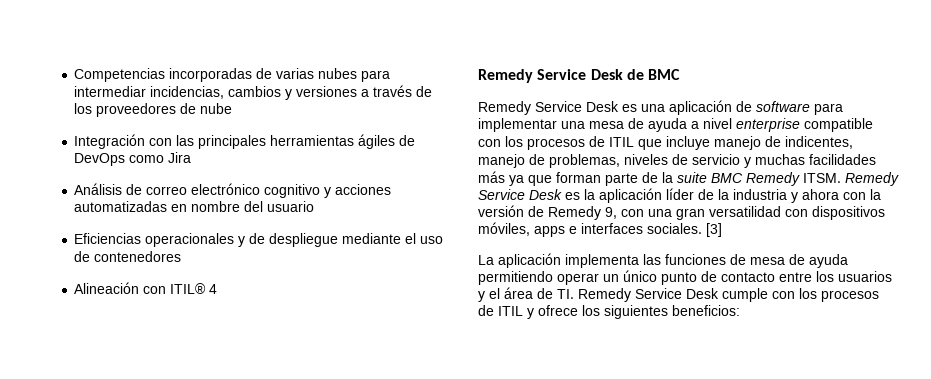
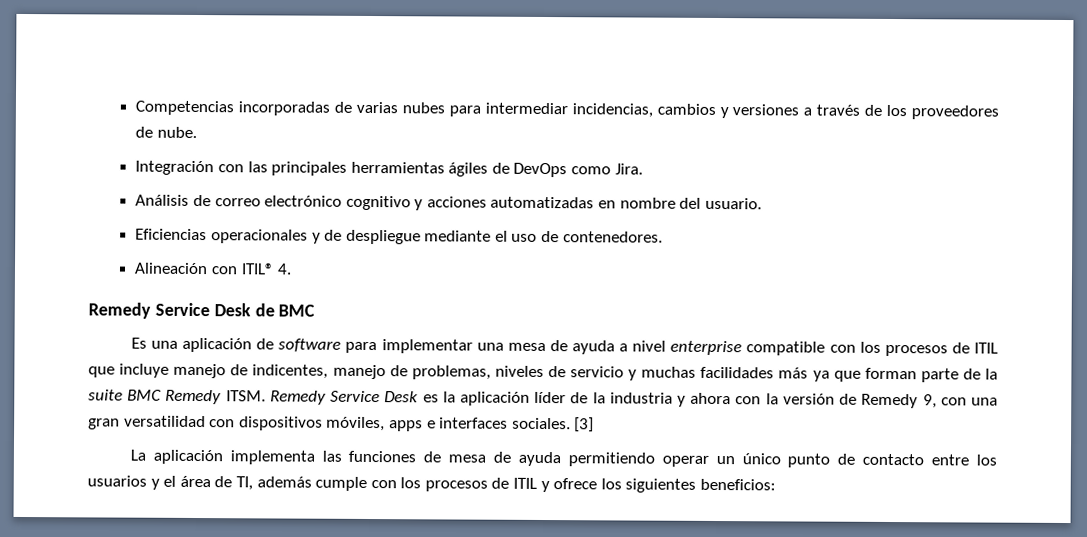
[200,103,233,114] nube -> [156,126,197,139] nube.
[168,152,192,163] Jira -> [614,163,643,175] Jira.
[267,201,315,212] usuario -> [704,197,762,210] usuario.
[94,251,182,262] contenedores -> [562,231,663,243] contenedores.
[209,284,218,294] 4 -> [277,263,293,275] 4.
[478,101,637,115] Remedy Service Desk es -> [130,337,147,349] Es
[557,288,719,302] TI. Remedy Service Desk -> [235,476,312,491] TI, además

